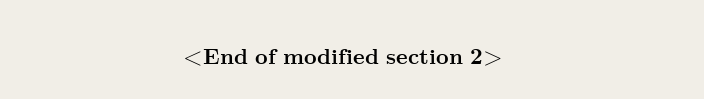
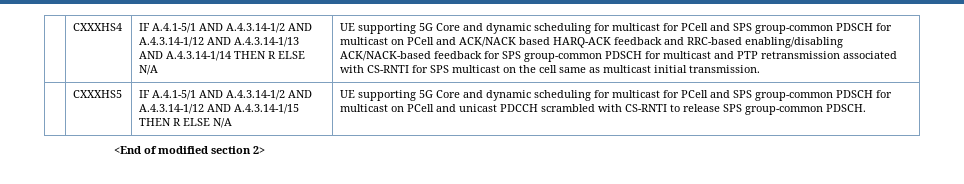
(183, 57) none -> [73,23,123,31] [139,23,313,33] [139,37,300,47] [139,51,306,61] [139,65,159,75] [340,23,893,34] [340,37,844,48] [340,51,898,62] [340,65,761,73] [73,90,123,98] [139,90,313,100] [139,104,300,114] [139,118,233,128] [340,90,893,101] [340,104,867,115] | CXXXHS4 | IF A.4.1-5/1 AND A.4.3.14-1/2 AND A.4.3.14-1/12 AND A.4.3.14-1/13 AND A.4.3.14-1/14 THEN R ELSE N/A | UE supporting 5G Core and dynamic scheduling for multicast for PCell and SPS group-common PDSCH for multicast on PCell and ACK/NACK based HARQ-ACK feedback and RRC-based enabling/disabling ACK/NACK-based feedback for SPS group-common PDSCH for multicast and PTP retransmission associated with CS-RNTI for SPS multicast on the cell same as multicast initial transmission. // | CXXXHS5 | IF A.4.1-5/1 AND A.4.3.14-1/2 AND A.4.3.14-1/12 AND A.4.3.14-1/15 THEN R ELSE N/A | UE supporting 5G Core and dynamic scheduling for multicast for PCell and SPS group-common PDSCH for multicast on PCell and unicast PDCCH scrambled with CS-RNTI to release SPS group-common PDSCH. //

